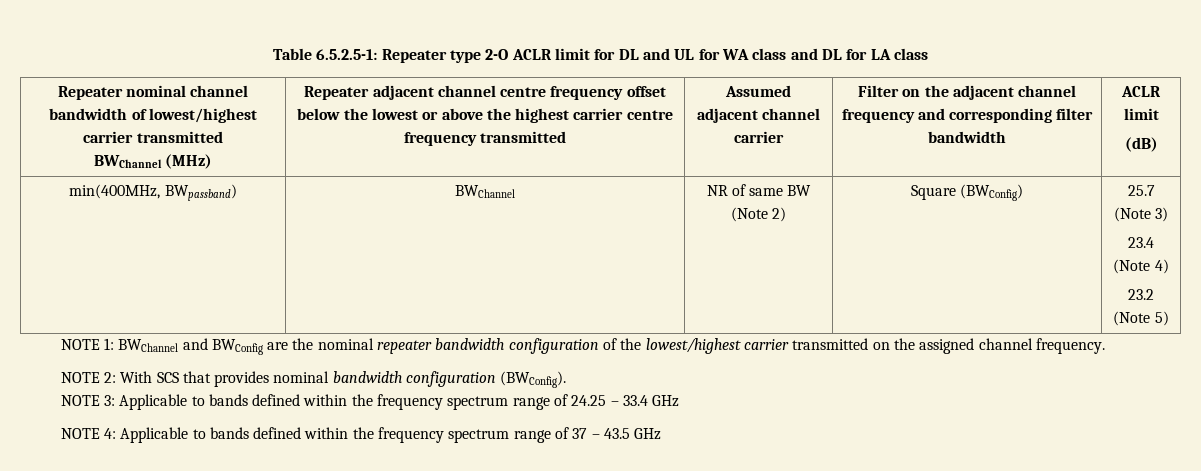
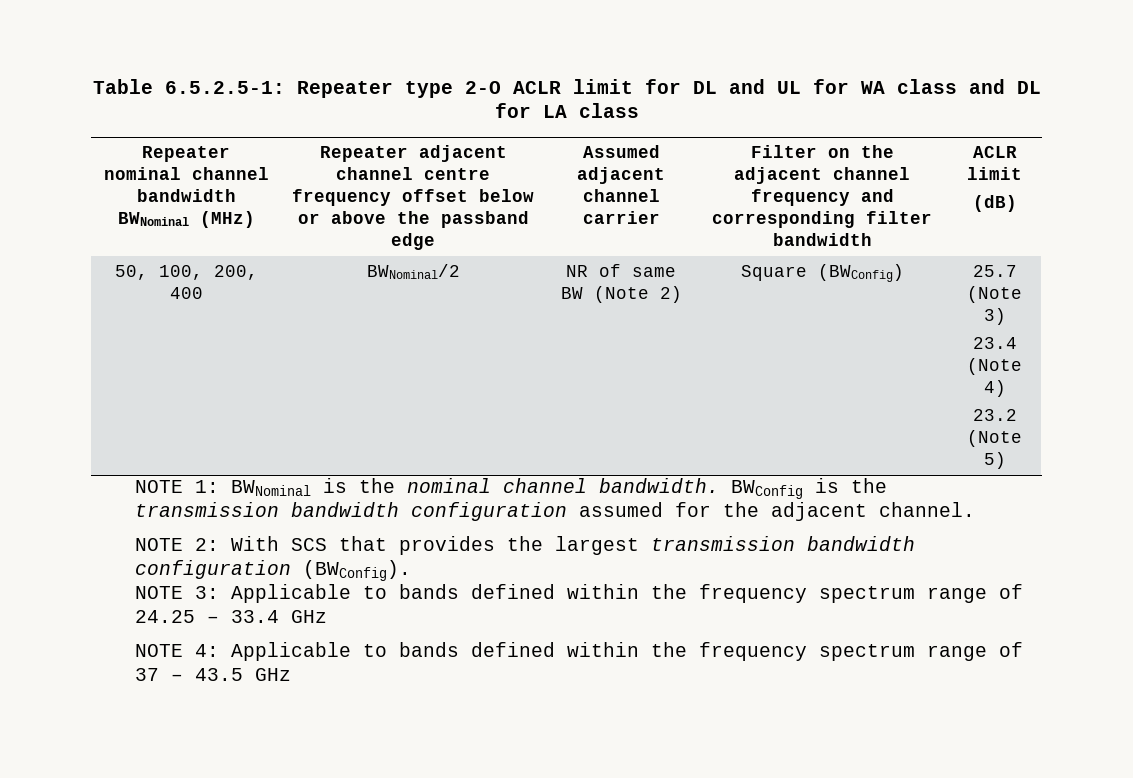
[131,108,257,123] [83,131,223,143] [93,155,162,168] of lowest/highest carrier transmitted // BWChannel -> [117,212,189,226] BWNominal
[343,108,418,120] the lowest -> (534, 195) none
[515,108,673,123] [403,131,567,146] highest carrier centre frequency transmitted -> [440,211,529,228] [391,233,436,250] passband edge
[69,184,237,201] [455,185,515,198] min(400MHz, BWpassband) | BWChannel -> [114,265,258,280] [169,287,203,299] [366,264,460,279] 50, 100, 200, 400 | BWNominal/2
[118,338,1105,355] BWChannel and BWConfig are the nominal repeater bandwidth configuration of the lowest/highest carrier transmitted on the assigned channel frequency. -> [230,478,887,499] [134,502,975,521] BWNominal is the nominal channel bandwidth. BWConfig is the transmission bandwidth configuration assumed for the adjacent channel.
[273,371,330,383] nominal -> [506,536,795,555] the largest transmission

